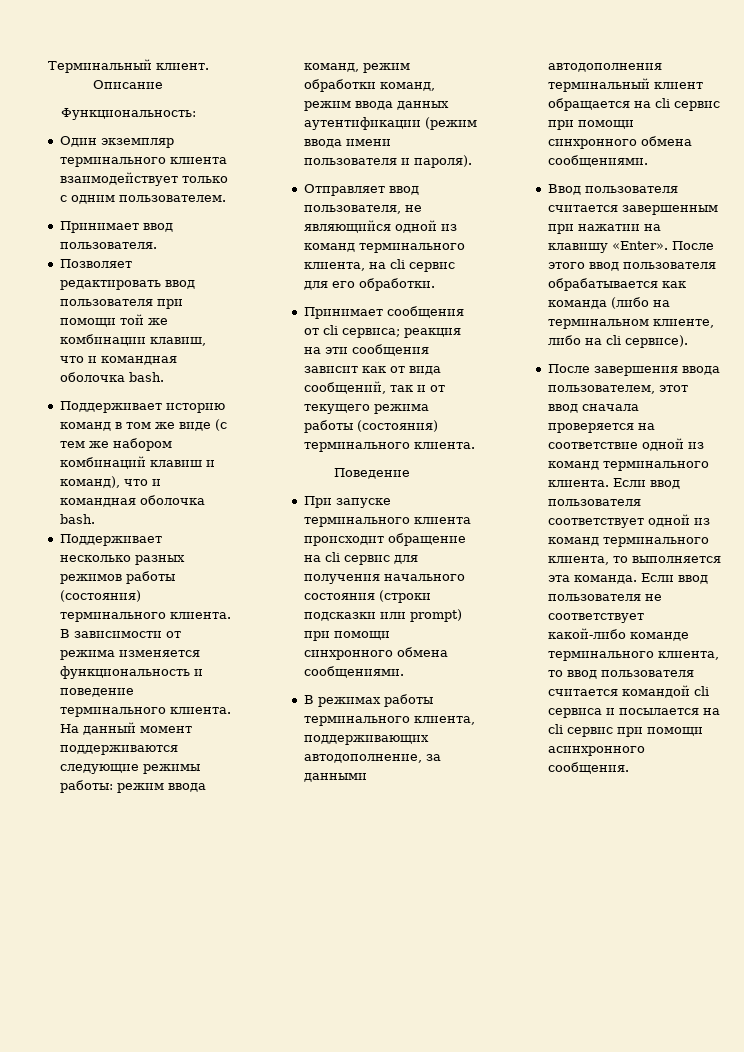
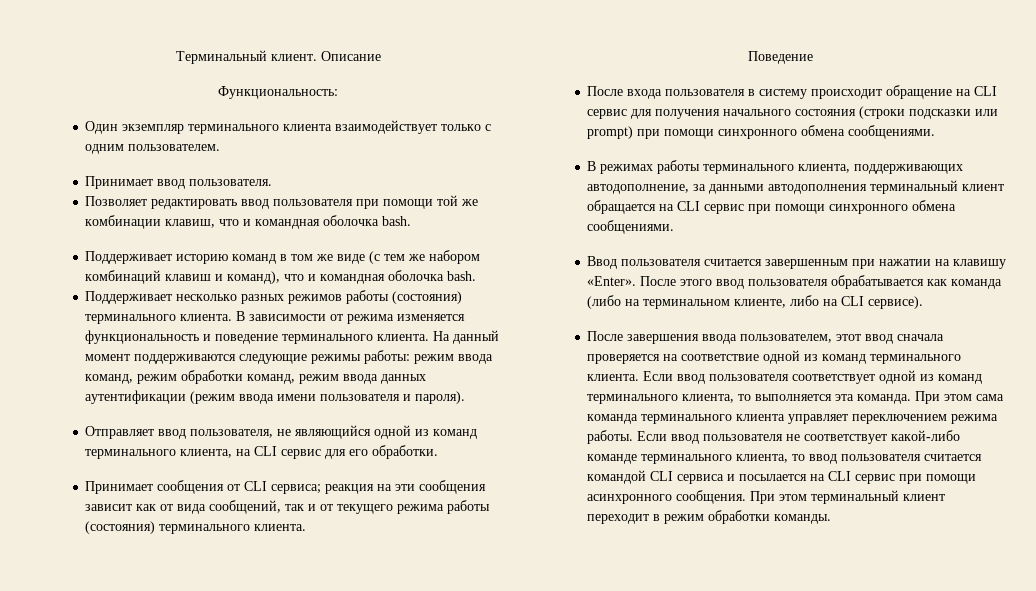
[389,259,405,269] cli -> [254,446,278,456] CLI
[322,325,338,335] cli -> [244,481,268,491] CLI
[303,496,391,508] [303,517,471,527] При запуске терминального клиента -> [587,86,808,99] После входа пользователя в систему
[324,552,340,562] cli -> [974,86,998,96] CLI
[654,98,670,108] cli -> [677,201,701,211] CLI
[605,335,621,345] cli -> [841,296,865,306] CLI
(637, 579) none -> [915,391,1005,404] [587,414,999,424] [587,430,634,444] При этом сама команда терминального клиента управляет переключением режима работы.
[693,686,709,696] cli -> [650,471,674,481] CLI
[547,724,563,734] cli -> [828,471,852,481] CLI
(629, 768) none -> [750,490,946,504] [587,510,832,524] При этом терминальный клиент переходит в режим обработки команды.

